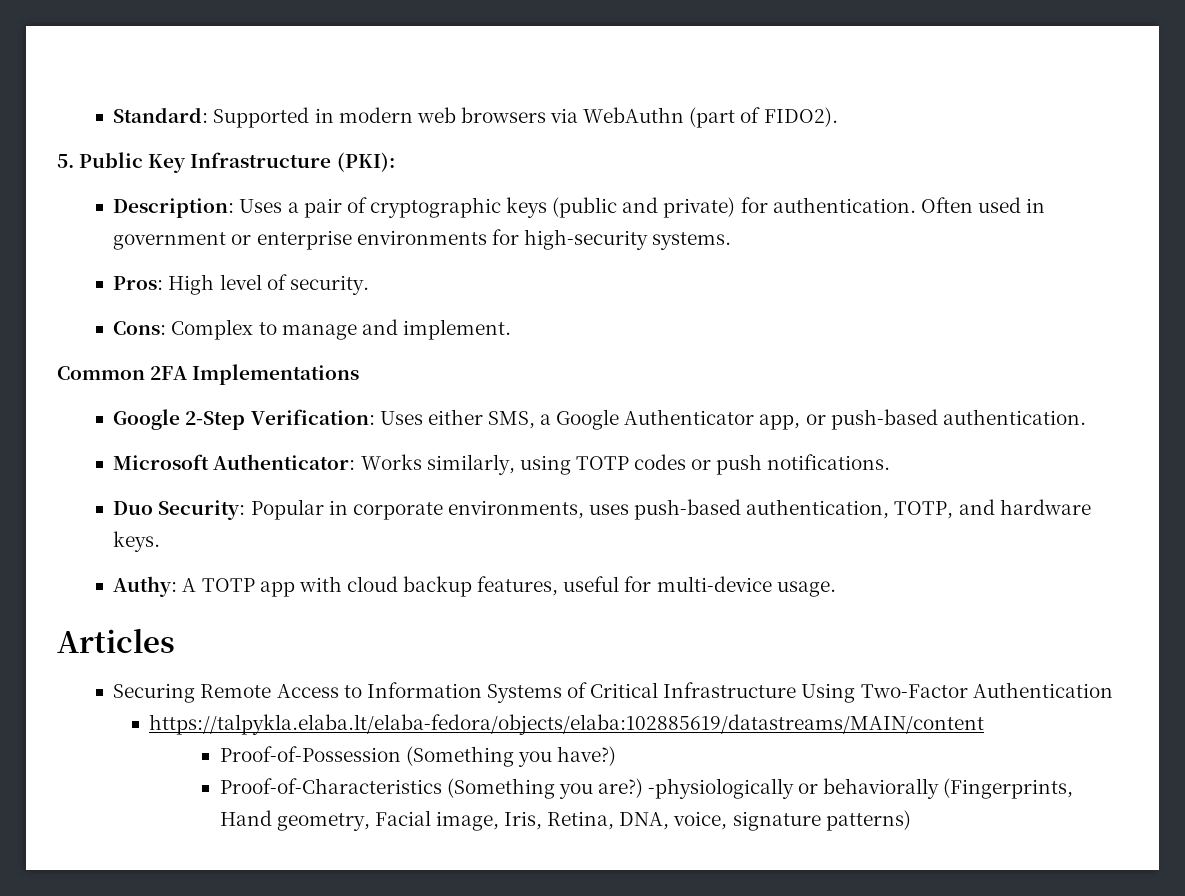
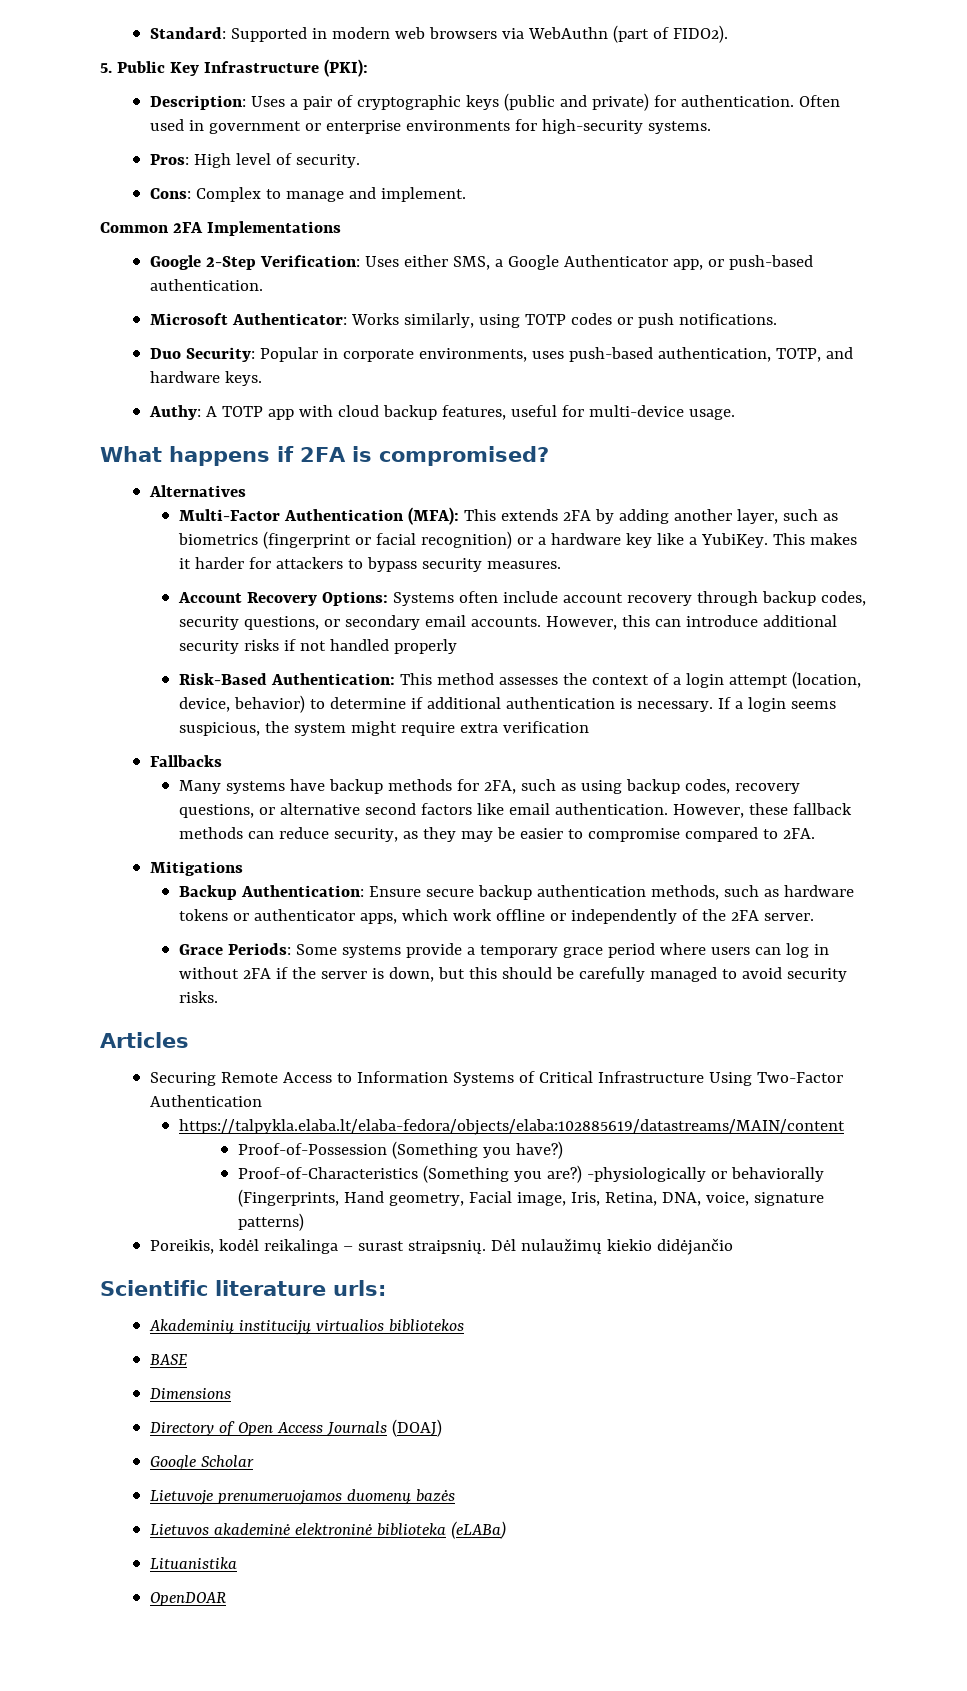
(836, 589) none -> [100,446,549,466] [148,485,246,497] [178,507,838,525] [177,531,857,549] [178,557,561,572] [177,591,866,606] [178,615,837,630] [178,639,457,654] [178,671,861,689] [178,695,836,713] [178,721,589,736] [149,755,222,767] [178,779,800,794] [178,803,852,818] [178,827,815,842] [149,861,243,876] [178,885,854,900] [178,909,814,924] [178,943,829,958] [178,967,847,982] [178,991,218,1003] // What happens if 2FA is compromised? // Alternatives // Multi-Factor Authentication (MFA): This extends 2FA by adding another layer, such as biometrics (fingerprint or facial recognition) or a hardware key like a YubiKey. This makes it harder for attackers to bypass security measures. // Account Recovery Options: Systems often include account recovery through backup codes, security questions, or secondary email accounts. However, this can introduce additional security risks if not handled properly // Risk-Based Authentication: This method assesses the context of a login attempt (location, device, behavior) to determine if additional authentication is necessary. If a login seems suspicious, the system might require extra verification // Fallbacks // Many systems have backup methods for 2FA, such as using backup codes, recovery questions, or alternative second factors like email authentication. However, these fallback methods can reduce security, as they may be easier to compromise compared to 2FA. // Mitigations // Backup Authentication: Ensure secure backup authentication methods, such as hardware tokens or authenticator apps, which work offline or independently of the 2FA server. // Grace Periods: Some systems provide a temporary grace period where users can log in without 2FA if the server is down, but this should be carefully managed to avoid security risks.
(911, 820) none -> [149,1238,733,1255] [100,1280,386,1296] [148,1319,464,1335] [149,1354,187,1365] [149,1388,231,1399] [149,1419,442,1437] [149,1455,254,1470] [149,1489,455,1505] [149,1521,506,1539] [149,1557,237,1569] [149,1592,226,1606] // Poreikis, kodėl reikalinga – surast straipsnių. Dėl nulaužimų kiekio didėjančio // Scientific literature urls: // Akademinių institucijų virtualios bibliotekos // BASE // Dimensions // Directory of Open Access Journals (DOAJ) // Google Scholar // Lietuvoje prenumeruojamos duomenų bazės // Lietuvos akademinė elektroninė biblioteka (eLABa) // Lituanistika // OpenDOAR

